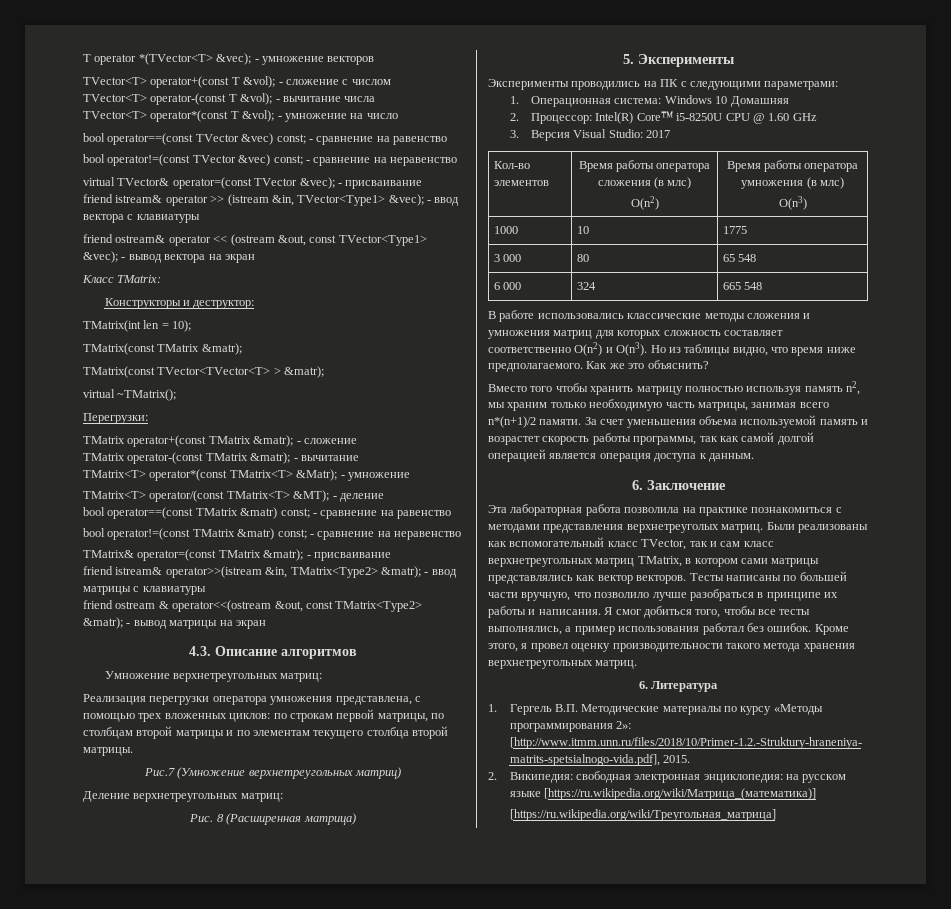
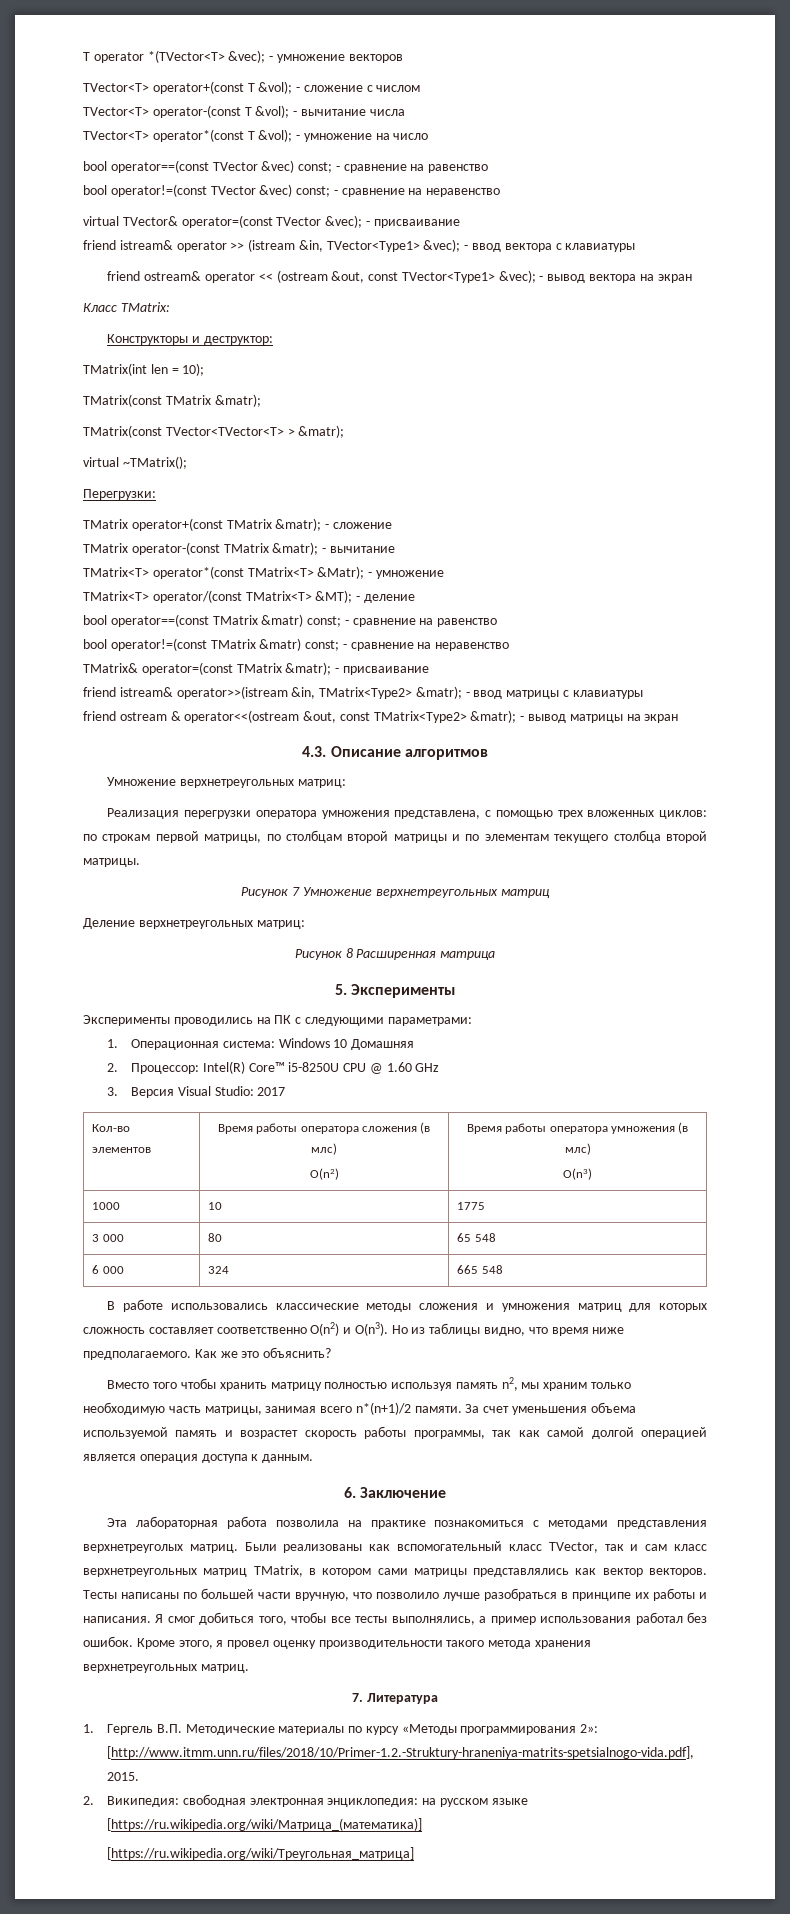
[143,767,402,779] Рис.7 (Умножение верхнетреугольных матриц) -> [241,887,550,898] Рисунок 7 Умножение верхнетреугольных матриц
[189,813,356,825] Рис. 8 (Расширенная матрица) -> [294,948,496,960] Рисунок 8 Расширенная матрица
[638,681,648,689] 6. -> [352,1693,364,1702] 7.

